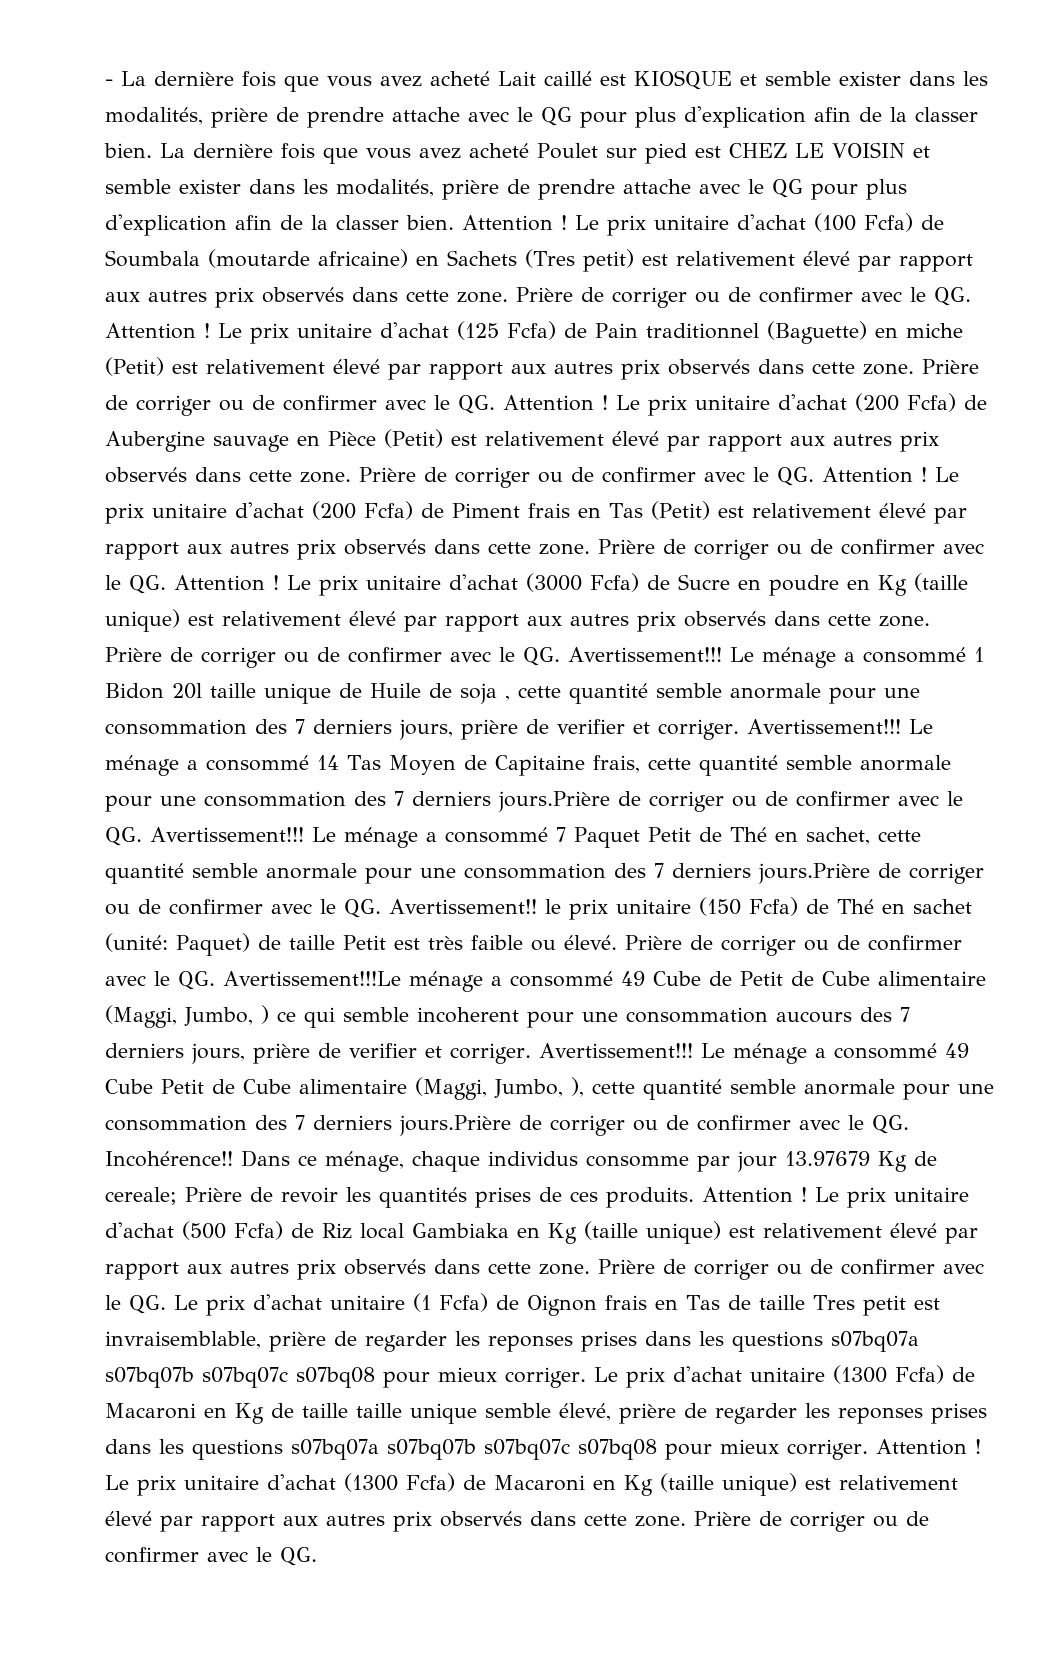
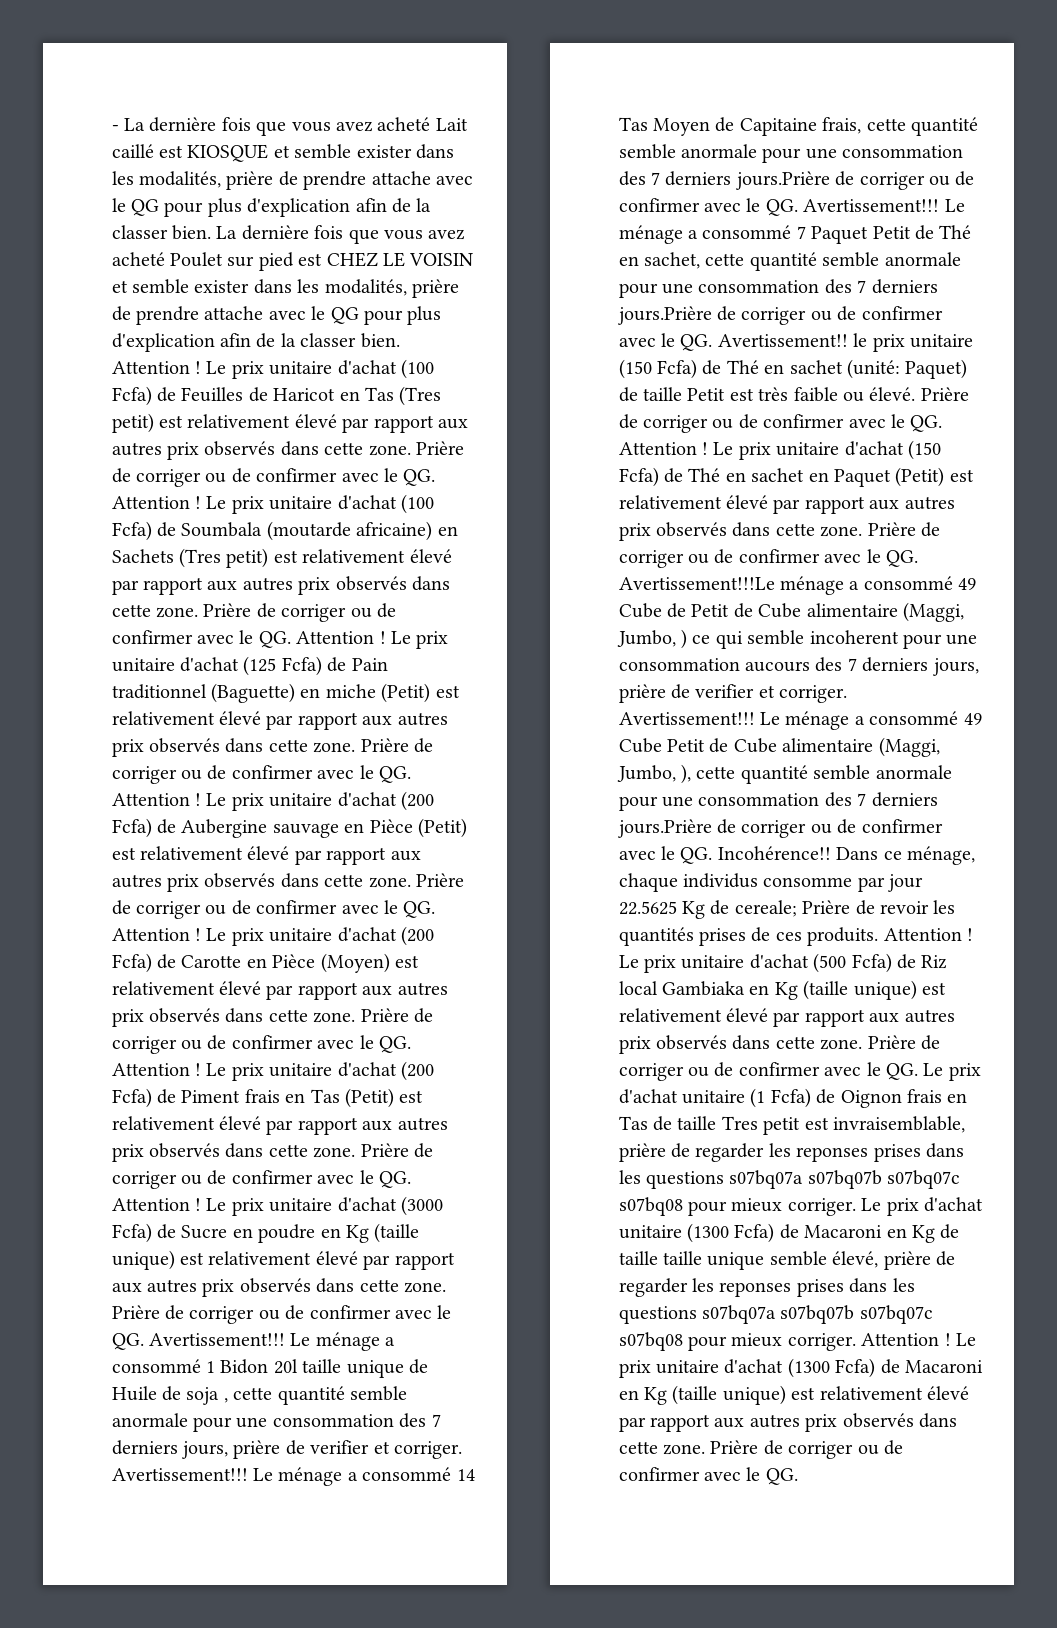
(944, 222) none -> [181,386,442,406] [111,413,468,433] [111,441,464,460] [111,468,436,487] [111,494,434,514] [111,521,176,541] Feuilles de Haricot en Tas (Tres petit) est relativement élevé par rapport aux autres prix observés dans cette zone. Prière de corriger ou de confirmer avec le QG. Attention ! Le prix unitaire d'achat (100 Fcfa) de
(444, 510) none -> [181,953,419,973] [111,981,448,1000] [111,1008,433,1027] [111,1035,411,1054] [111,1061,434,1081] [111,1088,176,1108] Carotte en Pièce (Moyen) est relativement élevé par rapport aux autres prix observés dans cette zone. Prière de corriger ou de confirmer avec le QG. Attention ! Le prix unitaire d'achat (200 Fcfa) de
(215, 980) none -> [618,440,941,460] [618,467,974,487] [618,495,955,514] [618,522,940,541] [618,549,918,568] Attention ! Le prix unitaire d'achat (150 Fcfa) de Thé en sachet en Paquet (Petit) est relativement élevé par rapport aux autres prix observés dans cette zone. Prière de corriger ou de confirmer avec le QG.
[784,1151,870,1166] 13.97679 -> [618,901,677,915] 22.5625

